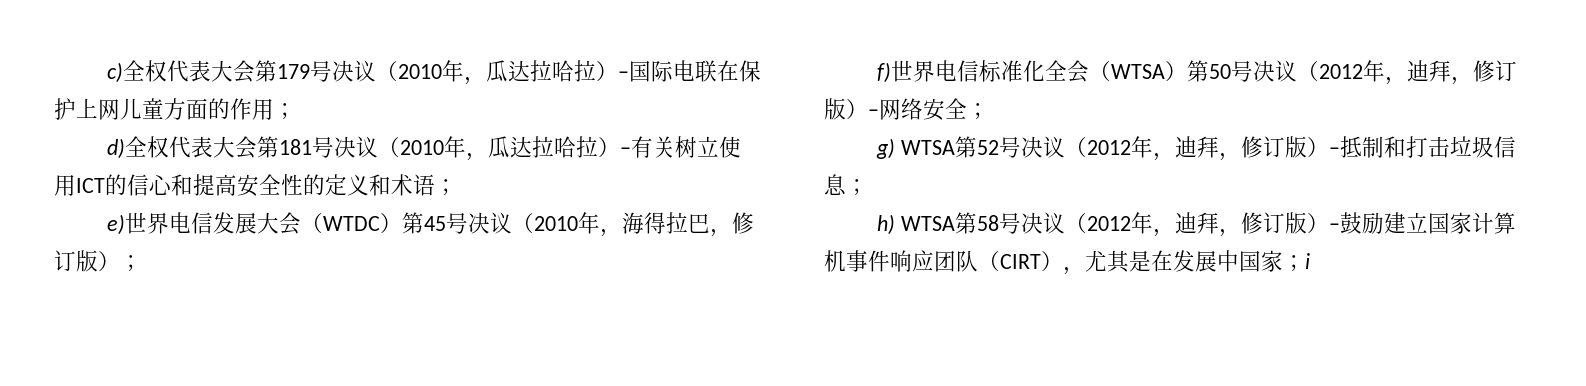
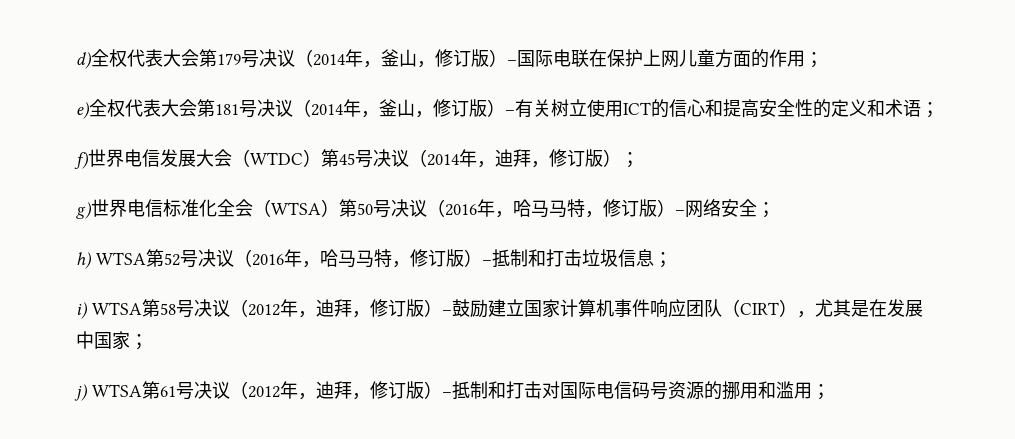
[107,62,124,83] c) -> [76,52,91,69] d)
[398,60,597,85] 2010年，瓜达拉哈拉 -> [313,49,489,68] 2014年，釜山，修订版
[107,138,126,159] d) -> [76,102,89,119] e)
[400,136,599,161] 2010年，瓜达拉哈拉 -> [311,99,487,118] 2014年，釜山，修订版
[107,214,126,235] e) -> [74,152,88,169] f)
[534,212,711,237] 2010年，海得拉巴 -> [427,149,531,168] 2014年，迪拜
[877,62,892,83] f) -> [76,202,91,219] g)
[1319,60,1452,85] 2012年，迪拜 -> [445,199,585,218] 2016年，哈马马特
[876,138,896,159] g) -> [76,252,91,269] h)
[1087,136,1220,161] 2012年，迪拜 -> [252,249,392,268] 2016年，哈马马特
[877,214,896,235] h) -> [76,302,87,319] i)
[1305,253,1310,269] i -> [74,381,830,401] // j) WTSA第61号决议（2012年，迪拜，修订版）–抵制和打击对国际电信码号资源的挪用和滥用；

